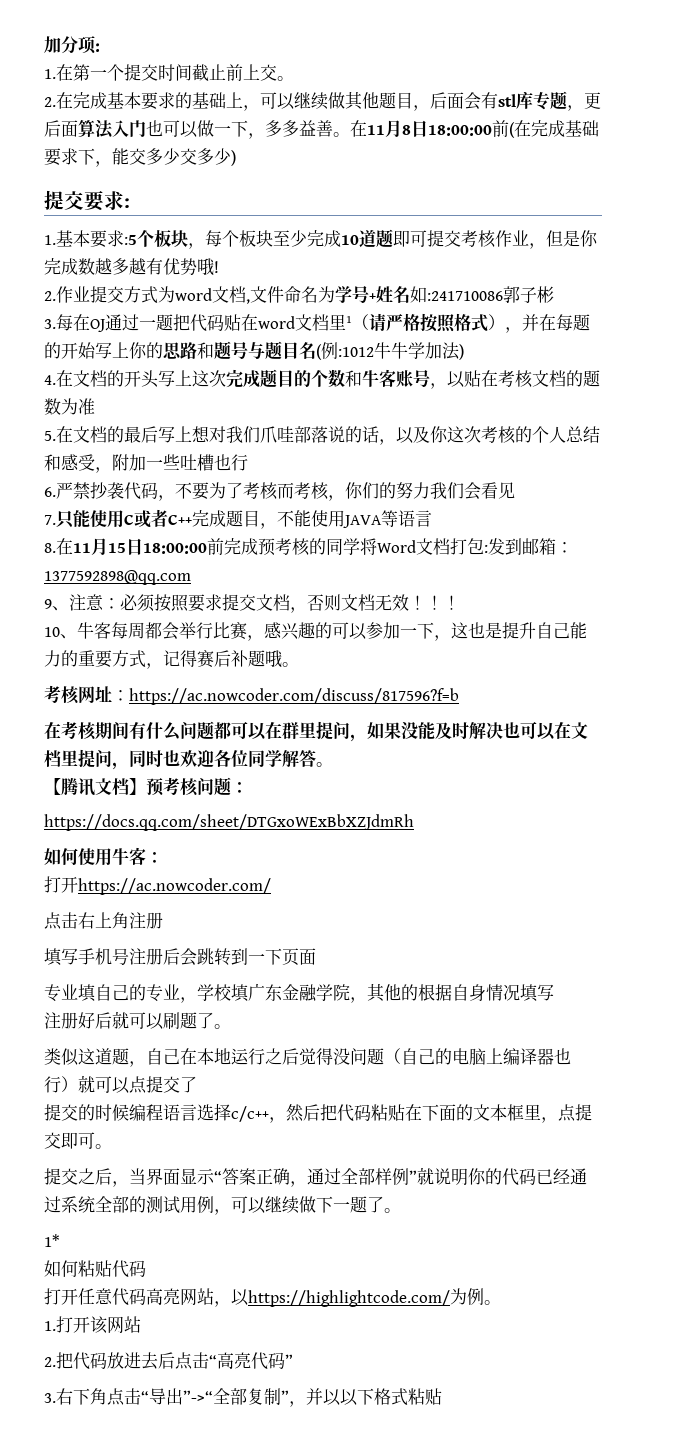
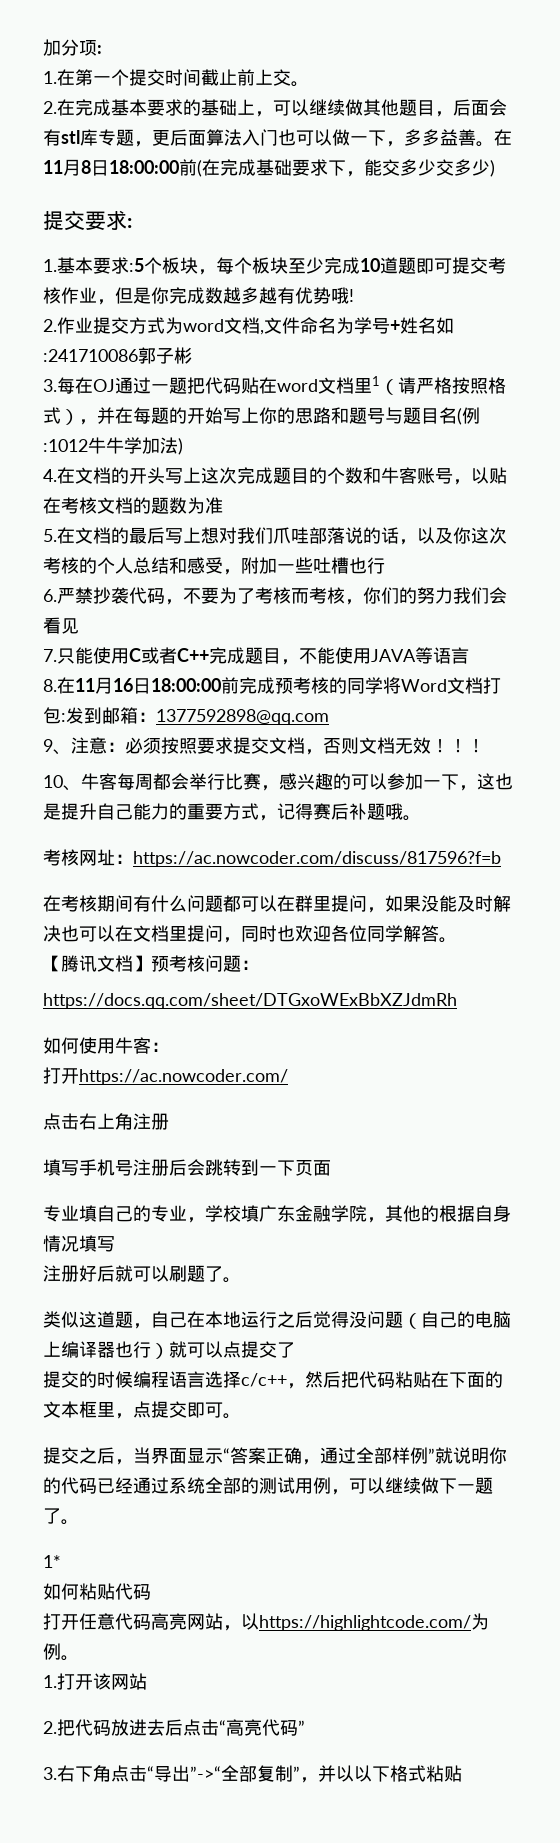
[108,543,126,553] 15 -> [113,678,133,692] 16

